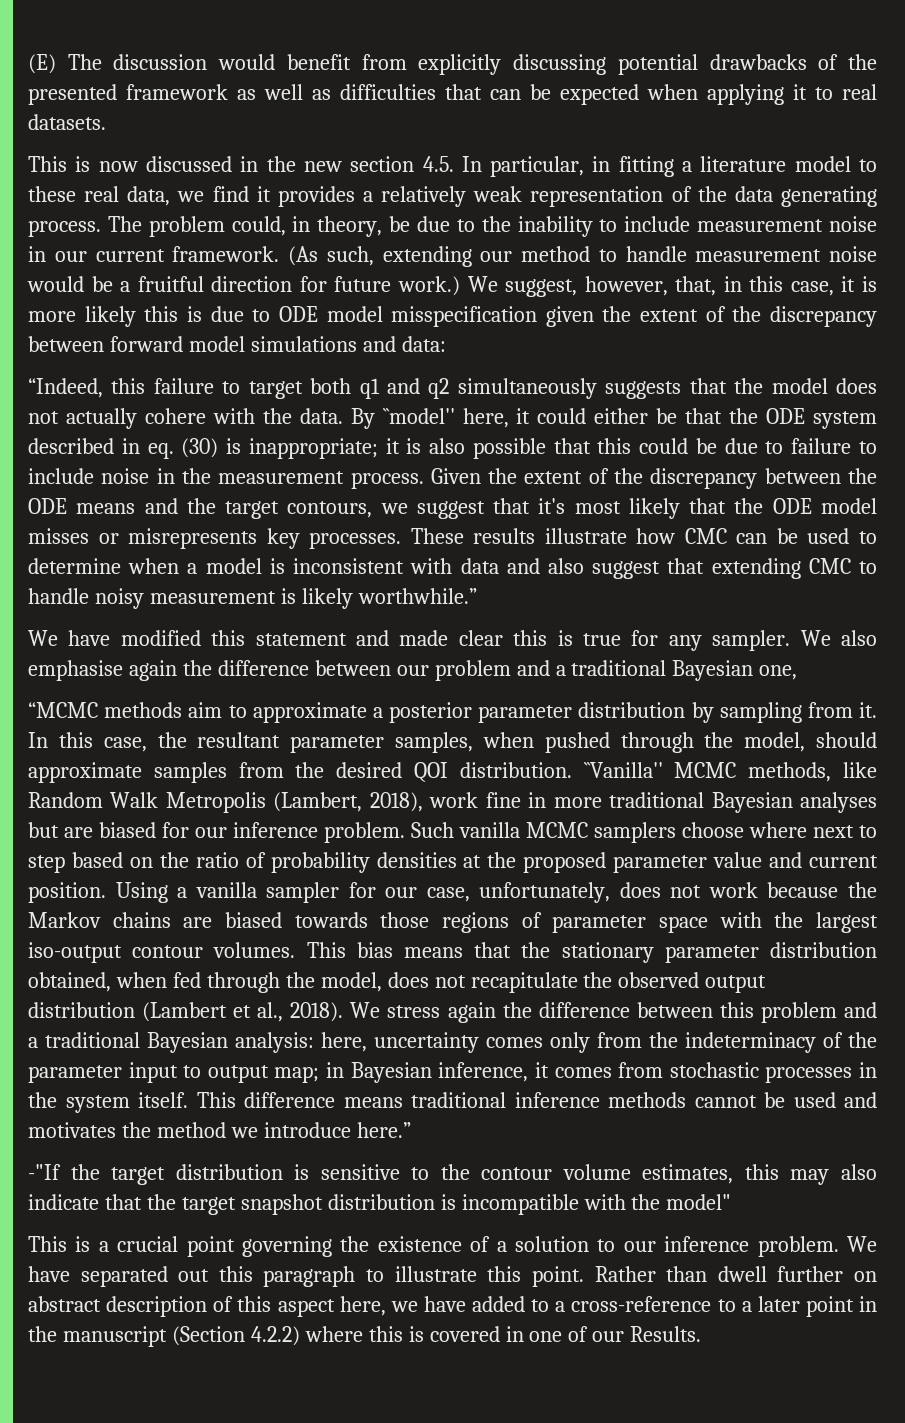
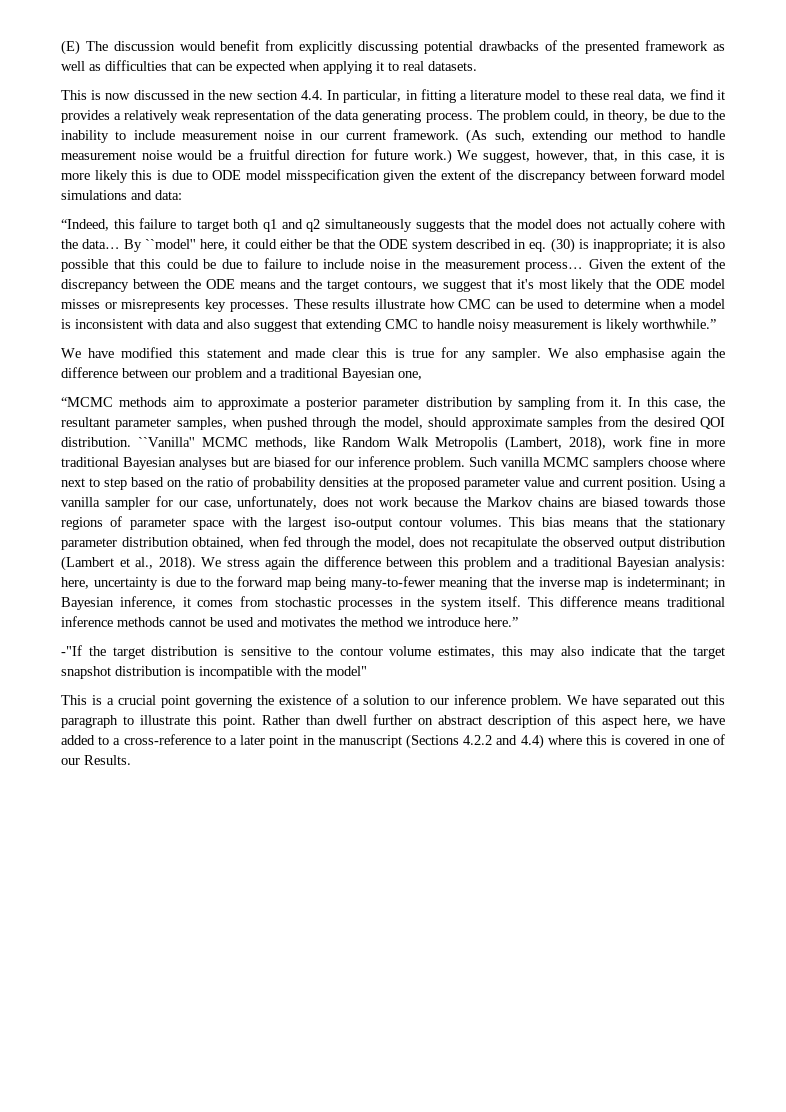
[422,156,454,172] 4.5. -> [300,90,323,100] 4.4.
[299,408,343,424] data. -> [82,239,121,249] data…
[350,472,424,489] process. -> [525,262,584,272] process…
[486,1032,877,1053] [28,1062,320,1083] comes only from the indeterminacy of the parameter input to output map; -> [161,576,710,590] is due to the forward map being many-to-fewer meaning that the inverse map is indeterminant;
[171,1326,300,1346] (Section 4.2.2) -> [406,734,544,749] (Sections 4.2.2 and 4.4)

